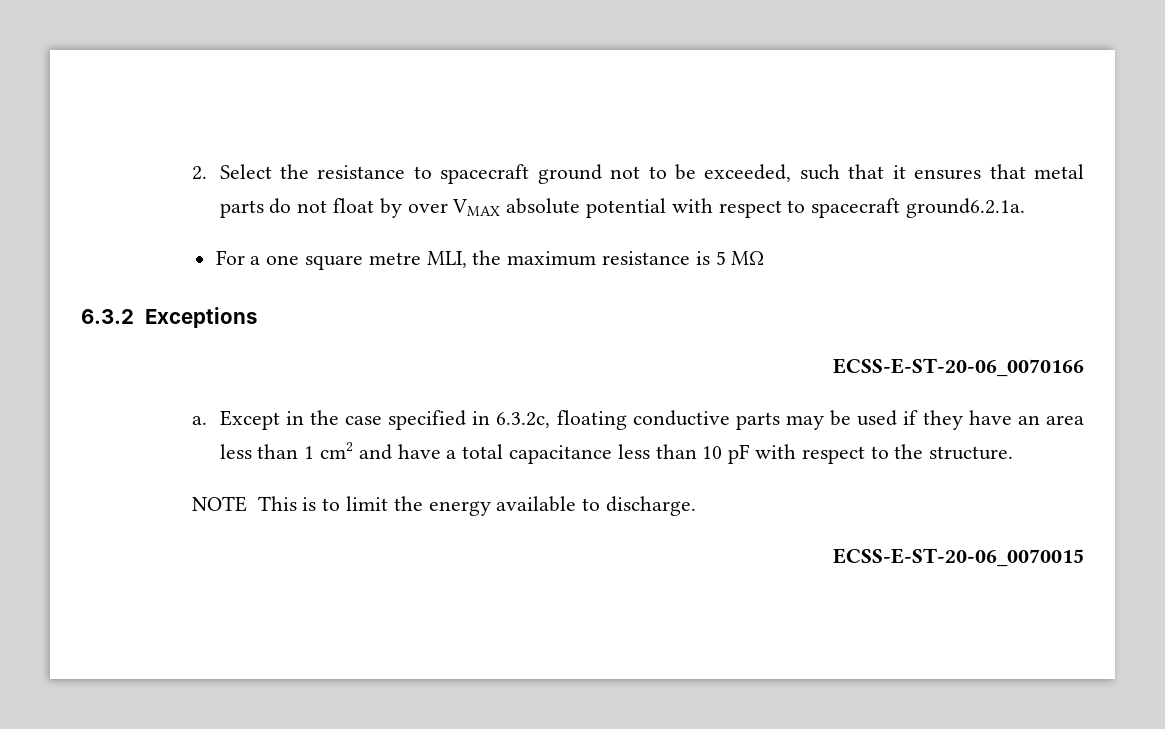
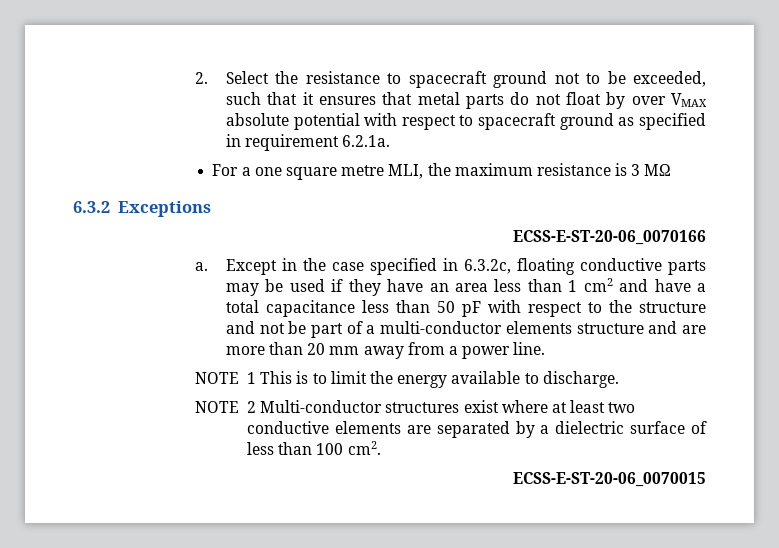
[906,198,1026,218] ground6.2.1a. -> [559,113,706,130] [225,134,391,151] ground as specified in requirement 6.2.1a.
[715,251,726,265] 5 -> [631,164,641,176] 3
[702,446,723,459] 10 -> [436,301,455,313] 50
[929,446,1014,460] [191,496,247,512] structure. // NOTE -> [639,302,707,313] [225,321,706,338] [225,342,546,359] [195,372,257,384] structure and not be part of a multi-conductor elements structure and are more than 20 mm away from a power line. // NOTE 1
(697, 506) none -> [195,400,636,413] [247,421,707,438] [247,441,381,455] // NOTE 2 Multi-conductor structures exist where at least two conductive elements are separated by a dielectric surface of less than 100 cm2.

